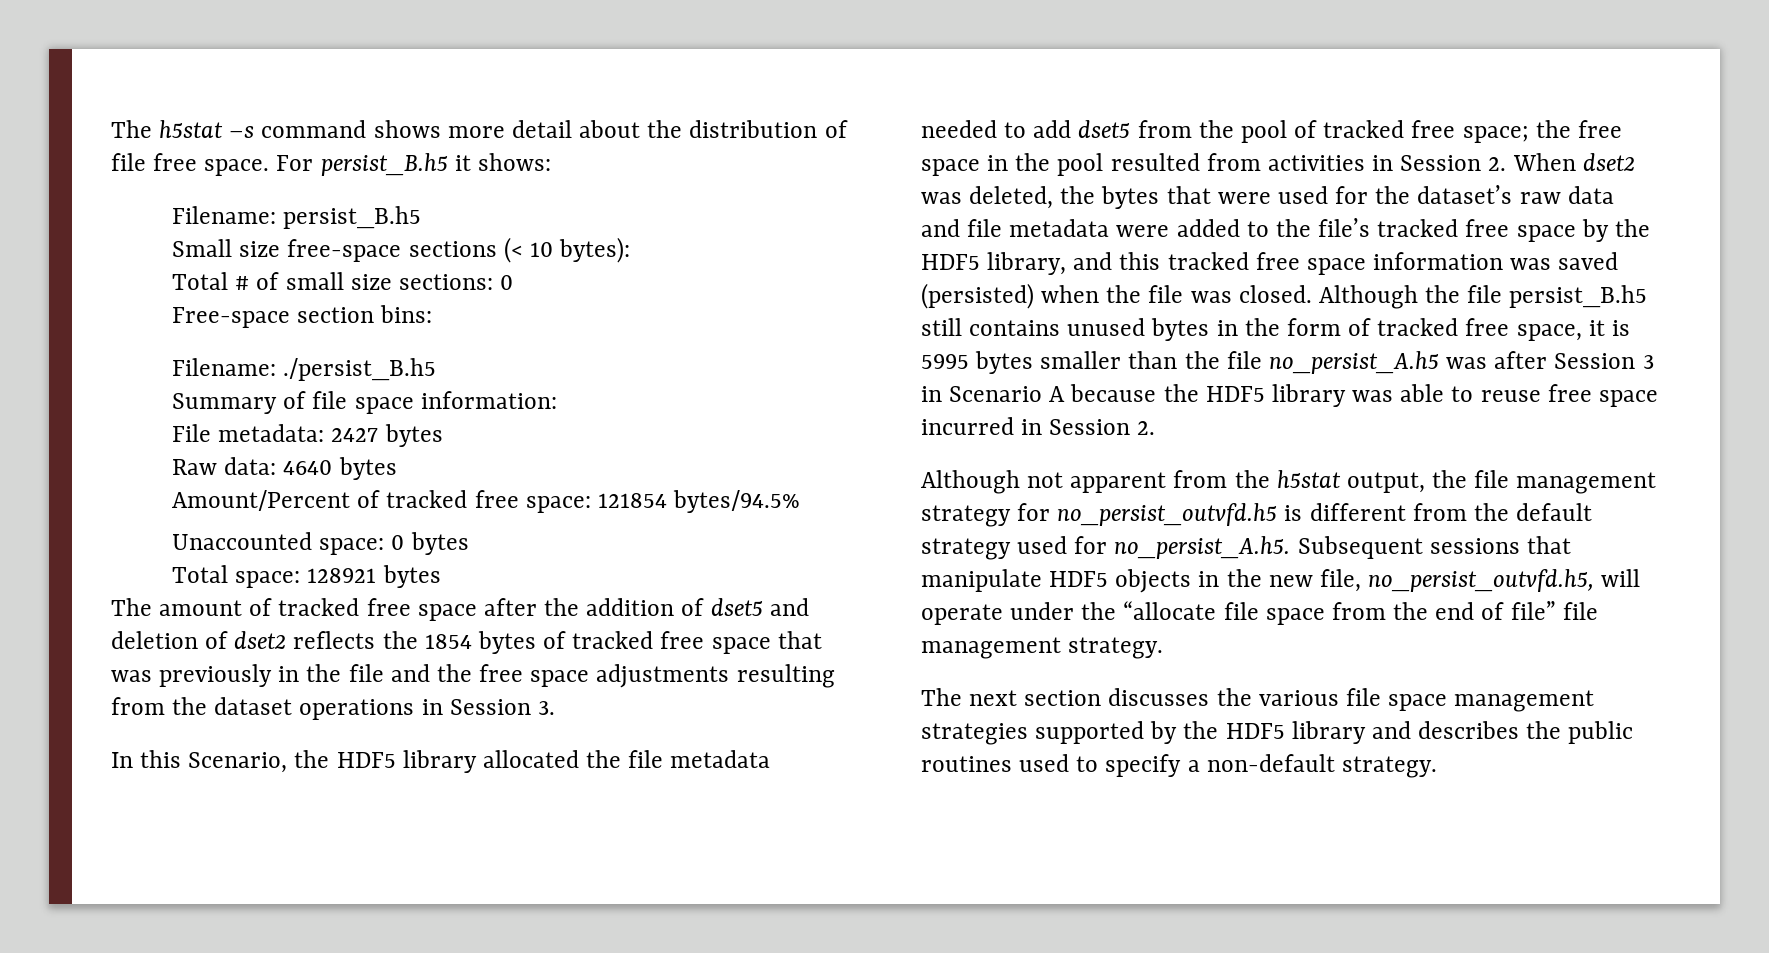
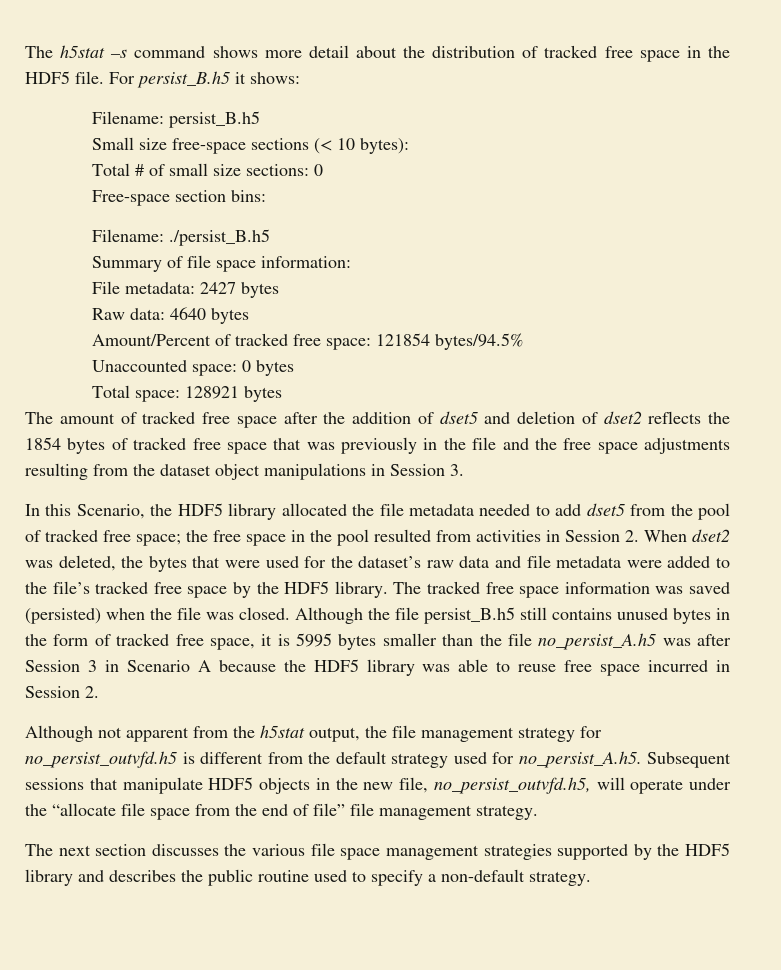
[111,153,270,176] file free space. -> [544,45,730,62] [25,71,104,84] tracked free space in the HDF5 file.
[299,699,415,720] operations -> [215,463,366,480] object manipulations
[987,252,1161,275] library, and this -> [334,581,422,598] library. The
[921,756,1012,772] routines -> [258,870,309,882] routine

